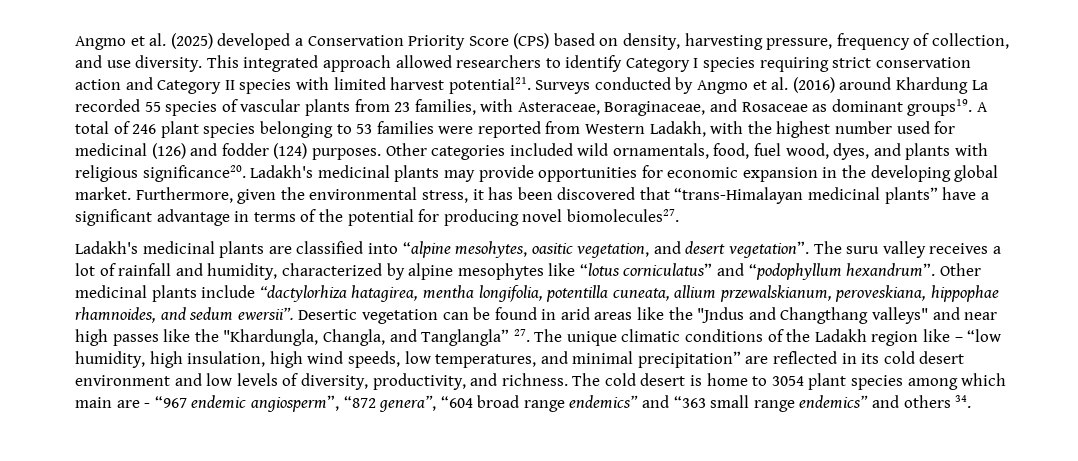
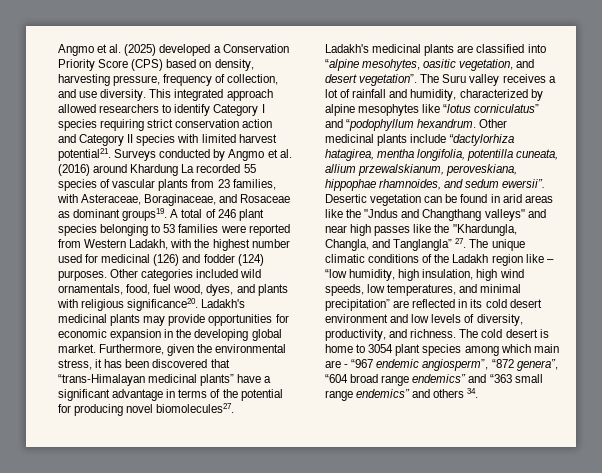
[846,246,880,254] suru -> [442,74,467,83] Suru
[846,263,936,277] hexandrum”. -> [417,119,477,128] hexandrum.

